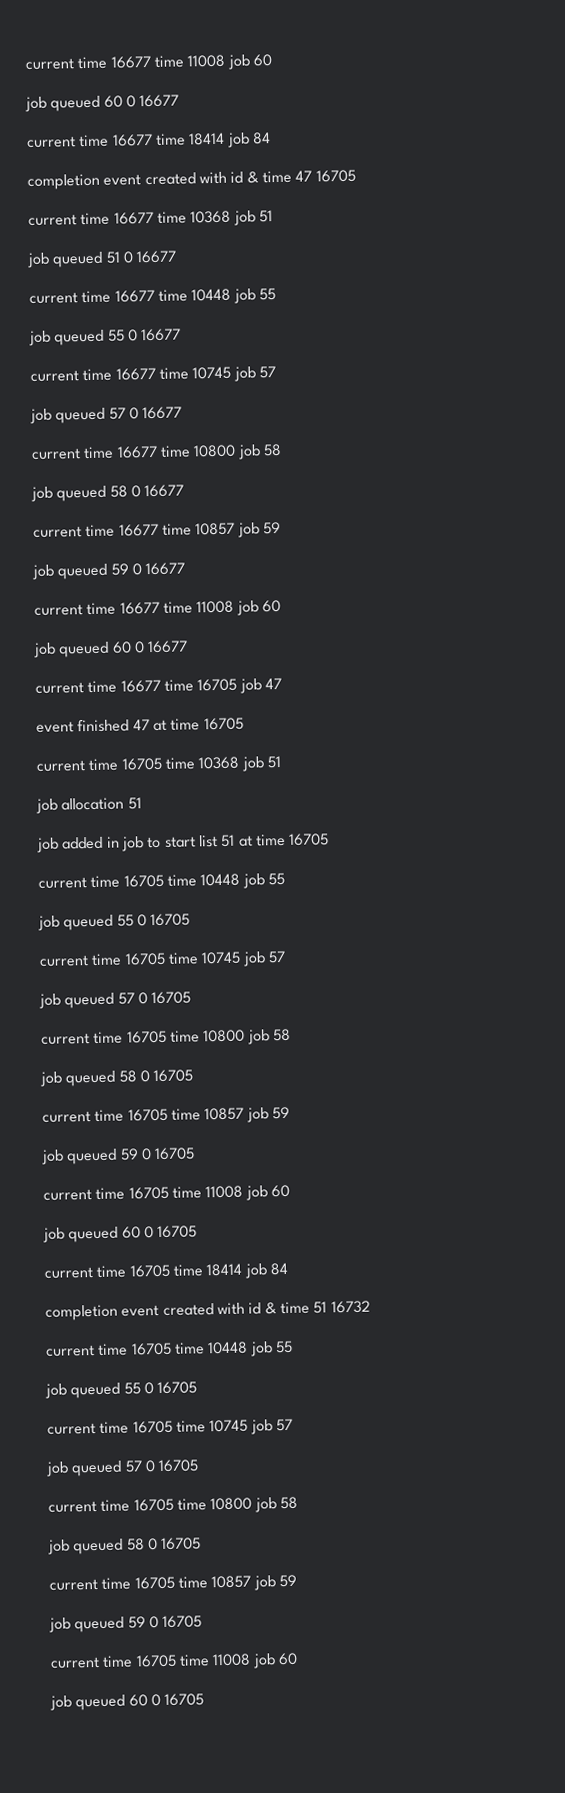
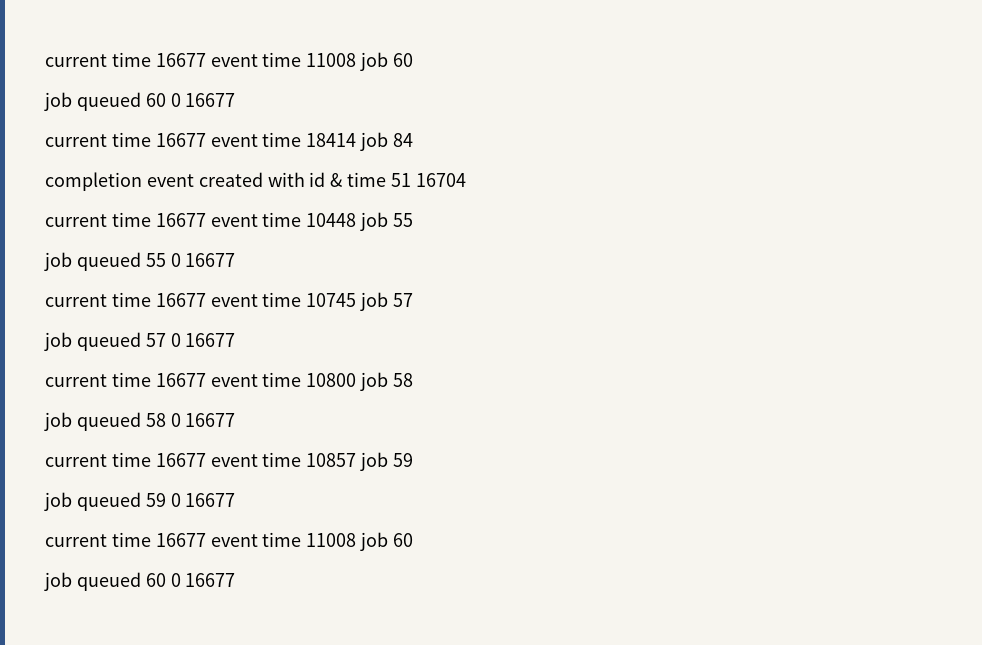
[25,55,151,70] current time 16677 -> [45,52,258,67] current time 16677 event
(153, 140) none -> [210,134,258,147] event
[295,169,356,183] [28,210,273,226] [27,250,178,268] [29,289,155,304] 47 16705 // current time 16677 time 10368 job 51 // job queued 51 0 16677 // current time 16677 -> [391,173,466,187] [45,212,258,227] 51 16704 // current time 16677 event
(156, 374) none -> [210,294,258,307] event
(158, 452) none -> [210,374,258,387] event
(159, 530) none -> [210,454,258,467] event
[162,599,281,616] [33,640,189,658] [35,677,282,694] [36,717,244,733] [36,756,281,772] [36,797,142,814] [37,833,330,853] [38,872,285,889] [38,913,191,931] [39,950,286,967] [39,991,192,1009] [41,1028,291,1045] [40,1069,194,1087] [42,1106,290,1123] [41,1147,196,1165] [43,1184,290,1201] [43,1225,198,1243] [44,1262,288,1279] [45,1300,371,1321] [46,1340,293,1357] [45,1381,198,1399] [47,1418,293,1435] [46,1459,200,1477] [48,1496,298,1513] [48,1537,202,1555] [49,1574,297,1591] [49,1615,203,1633] [50,1652,298,1669] [50,1693,205,1711] time 11008 job 60 // job queued 60 0 16677 // current time 16677 time 16705 job 47 // event finished 47 at time 16705 // current time 16705 time 10368 job 51 // job allocation 51 // job added in job to start list 51 at time 16705 // current time 16705 time 10448 job 55 // job queued 55 0 16705 // current time 16705 time 10745 job 57 // job queued 57 0 16705 // current time 16705 time 10800 job 58 // job queued 58 0 16705 // current time 16705 time 10857 job 59 // job queued 59 0 16705 // current time 16705 time 11008 job 60 // job queued 60 0 16705 // current time 16705 time 18414 job 84 // completion event created with id & time 51 16732 // current time 16705 time 10448 job 55 // job queued 55 0 16705 // current time 16705 time 10745 job 57 // job queued 57 0 16705 // current time 16705 time 10800 job 58 // job queued 58 0 16705 // current time 16705 time 10857 job 59 // job queued 59 0 16705 // current time 16705 time 11008 job 60 // job queued 60 0 16705 -> [210,532,414,551] [44,572,236,591] event time 11008 job 60 // job queued 60 0 16677

